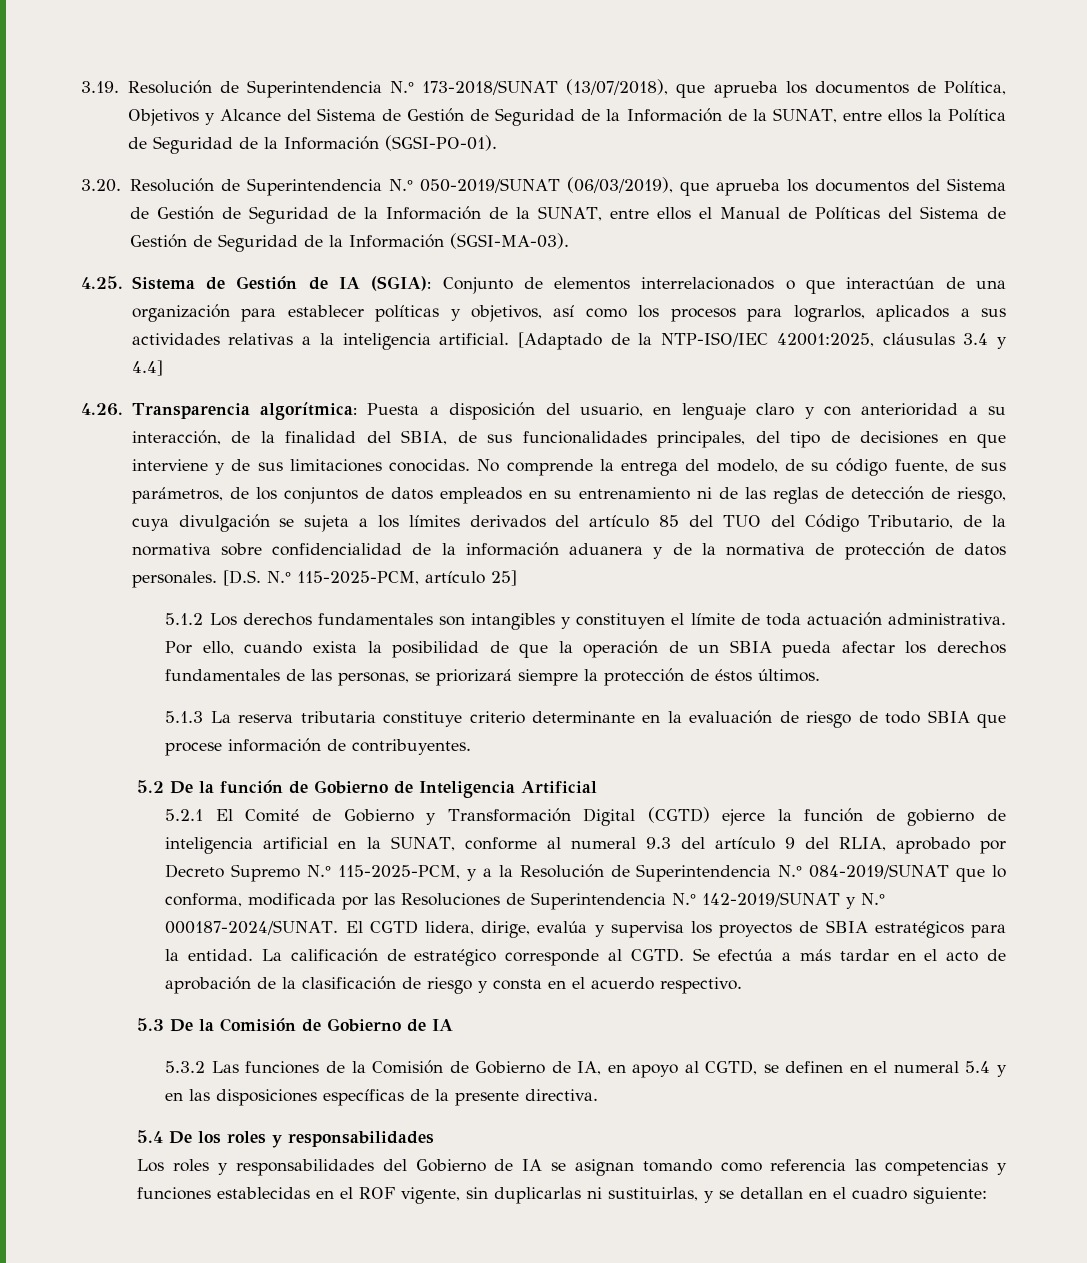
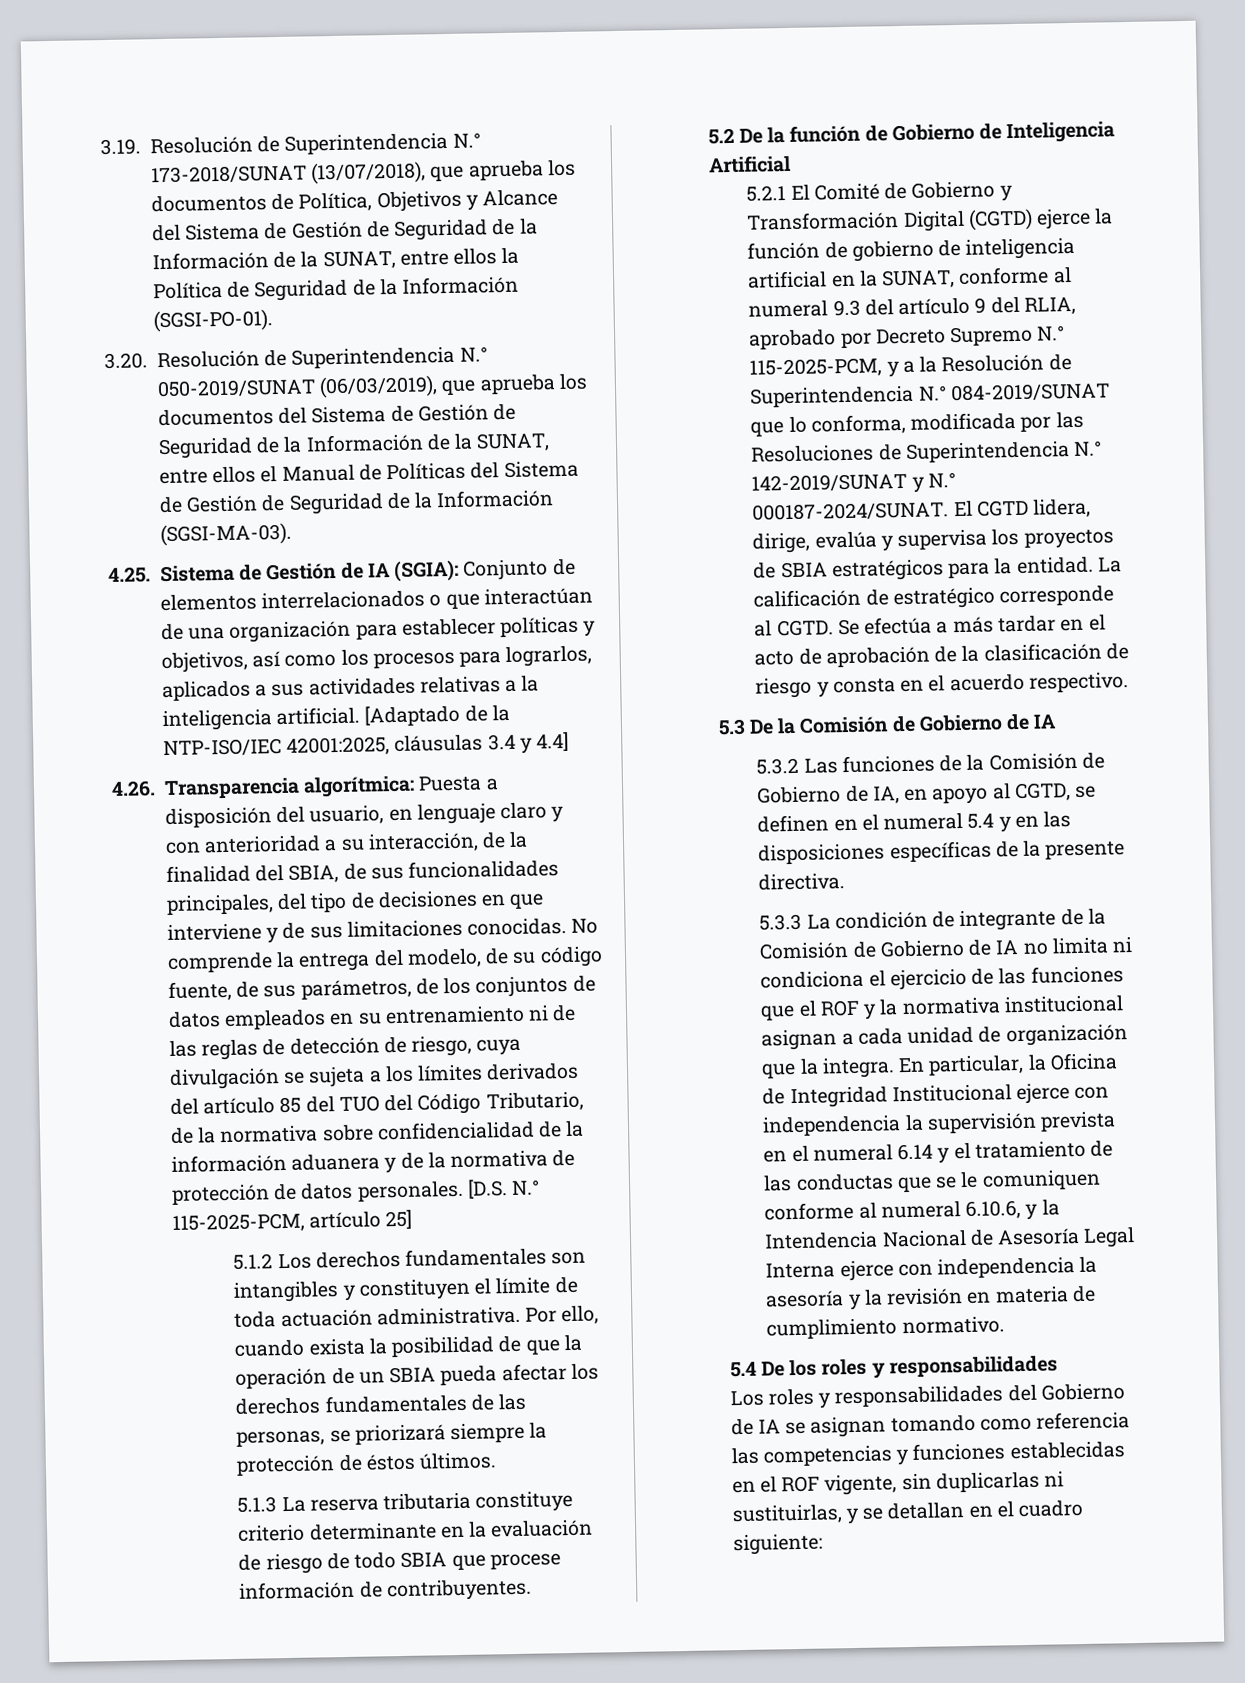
(599, 1095) none -> [759,908,1106,932] [759,937,1134,960] [760,965,1124,991] [760,995,1124,1021] [761,1024,1128,1051] [761,1052,1118,1079] [762,1083,1110,1109] [762,1111,1117,1137] [763,1140,1114,1164] [763,1169,1101,1193] [764,1199,1060,1221] [764,1227,1136,1250] [765,1256,1098,1282] [765,1285,1096,1311] [766,1316,1005,1340] // 5.3.3 La condición de integrante de la Comisión de Gobierno de IA no limita ni condiciona el ejercicio de las funciones que el ROF y la normativa institucional asignan a cada unidad de organización que la integra. En particular, la Oficina de Integridad Institucional ejerce con independencia la supervisión prevista en el numeral 6.14 y el tratamiento de las conductas que se le comuniquen conforme al numeral 6.10.6, y la Intendencia Nacional de Asesoría Legal Interna ejerce con independencia la asesoría y la revisión en materia de cumplimiento normativo.

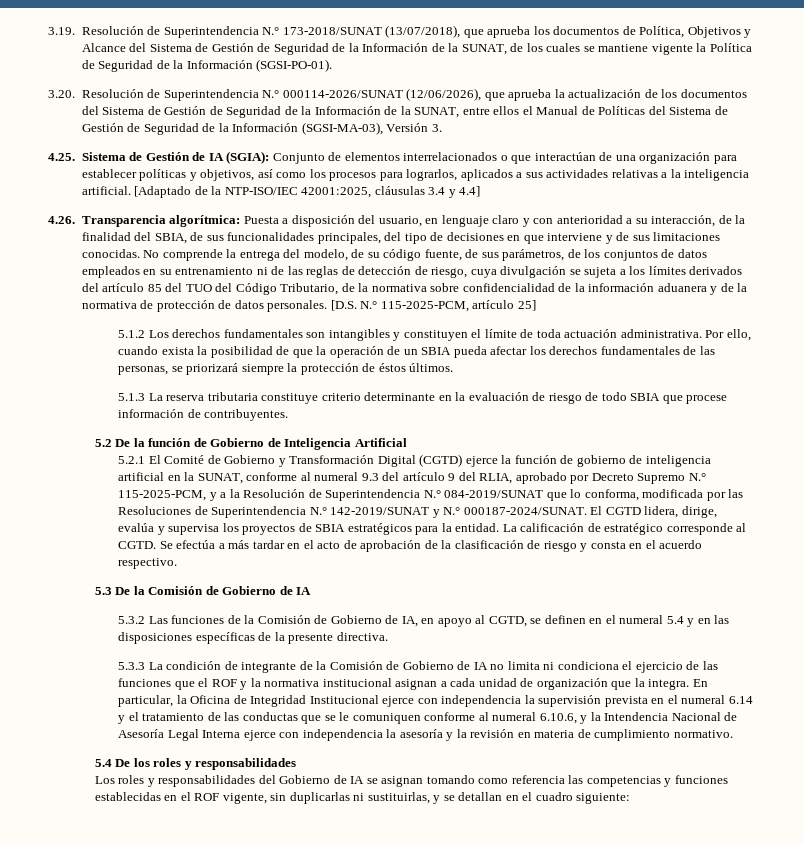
[399,248,498,266] entre ellos -> [510,43,693,55] de los cuales se mantiene vigente
[156,374,556,399] 050-2019/SUNAT (06/03/2019), que aprueba -> [282,88,658,101] 000114-2026/SUNAT (12/06/2026), que aprueba la actualización de
[159,522,292,547] (SGSI-MA-03). -> [301,122,442,135] (SGSI-MA-03), Versión 3.

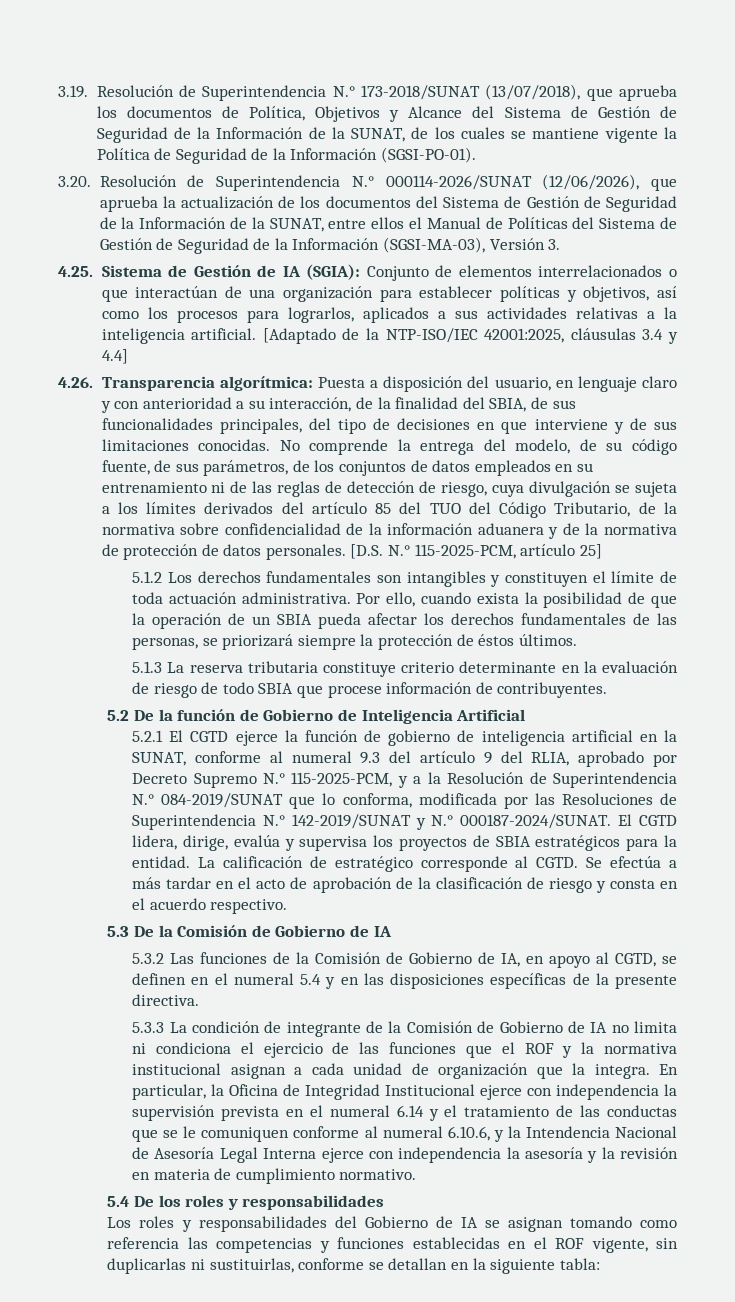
[164,454,463,467] Comité de Gobierno y Transformación Digital (CGTD) -> [190,731,229,742] CGTD
[433,795,441,804] y -> [298,1258,365,1270] conforme
[522,792,631,804] el cuadro siguiente: -> [472,1258,600,1274] la siguiente tabla:

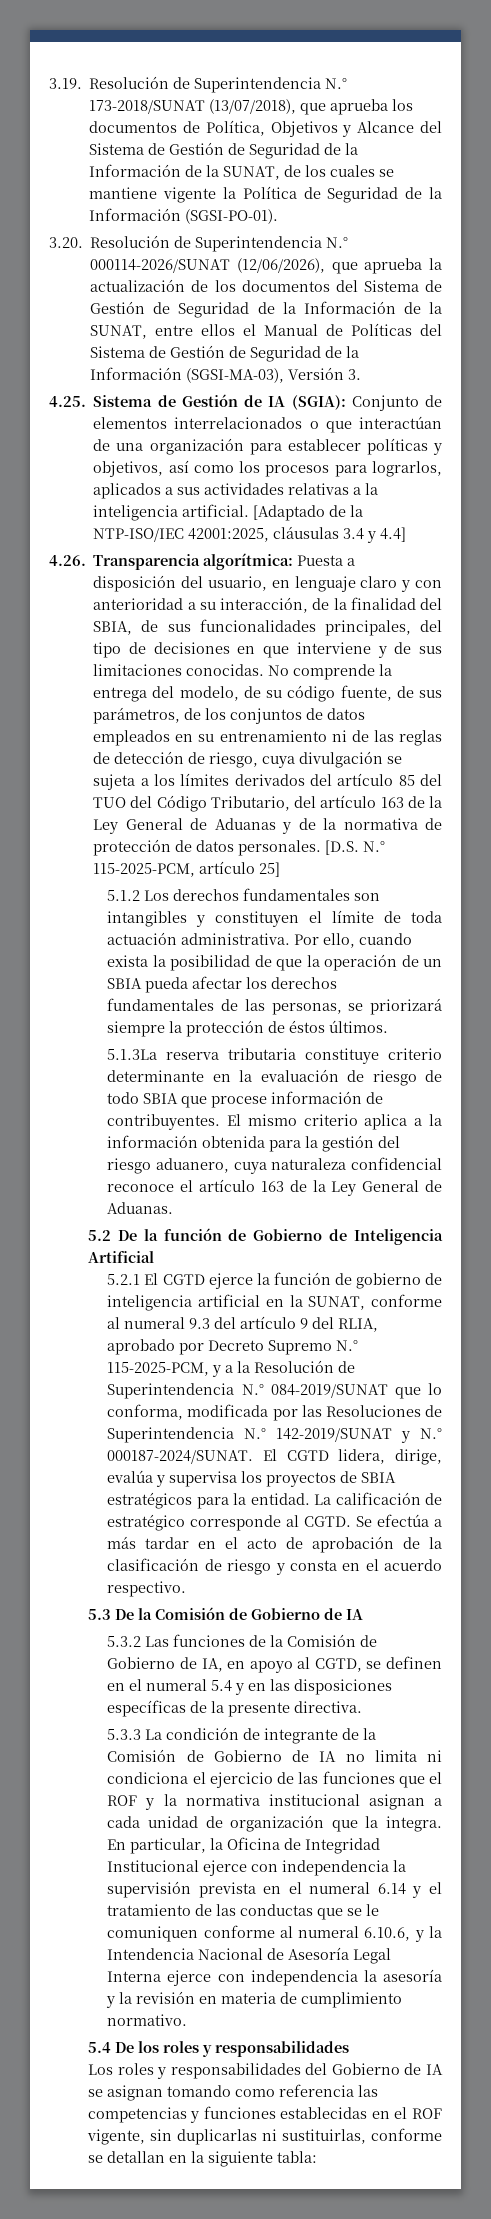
[638,502,677,514] [101,523,544,535] de la normativa sobre confidencialidad de la información aduanera -> [294,795,442,808] [93,818,276,834] del artículo 163 de la Ley General de Aduanas
[132,661,185,673] 5.1.3 La -> [107,1049,158,1060] 5.1.3La
(608, 690) none -> [227,1114,442,1130] [107,1135,401,1152] [107,1157,442,1174] [107,1179,442,1196] [107,1202,174,1214] El mismo criterio aplica a la información obtenida para la gestión del riesgo aduanero, cuya naturaleza confidencial reconoce el artículo 163 de la Ley General de Aduanas.

